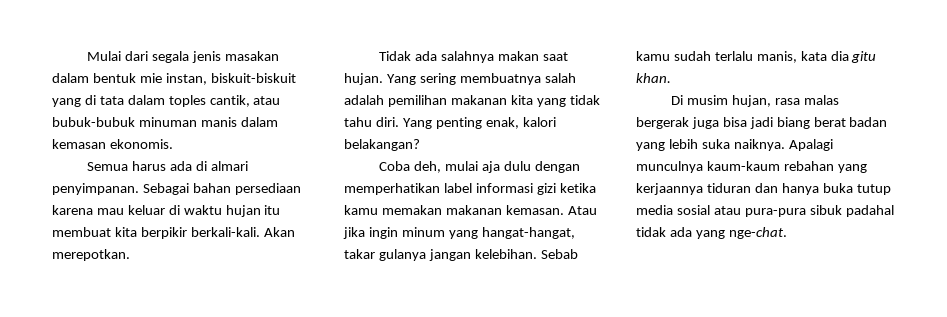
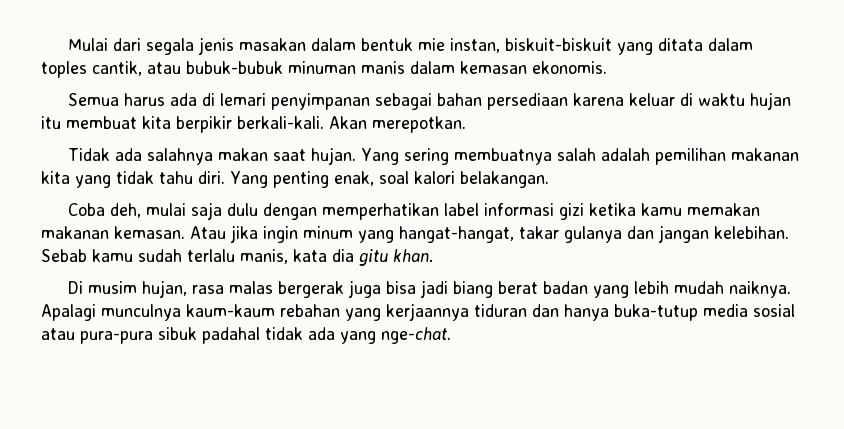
[84,95,124,105] di tata -> [658,38,704,51] ditata
[210,161,248,171] [52,183,189,195] almari penyimpanan. Sebagai -> [220,93,433,110] lemari penyimpanan sebagai
[96,208,124,215] mau -> (625, 99) none
[522,117,556,127] [344,139,420,151] kalori belakangan? -> [378,171,549,188] soal kalori belakangan.
[481,161,500,173] aja -> [191,202,223,220] saja
(426, 255) none -> [627,226,654,239] dan
[701,139,730,149] suka -> [674,281,725,294] mudah
[822,183,891,195] buka tutup -> [614,304,698,321] buka-tutup

